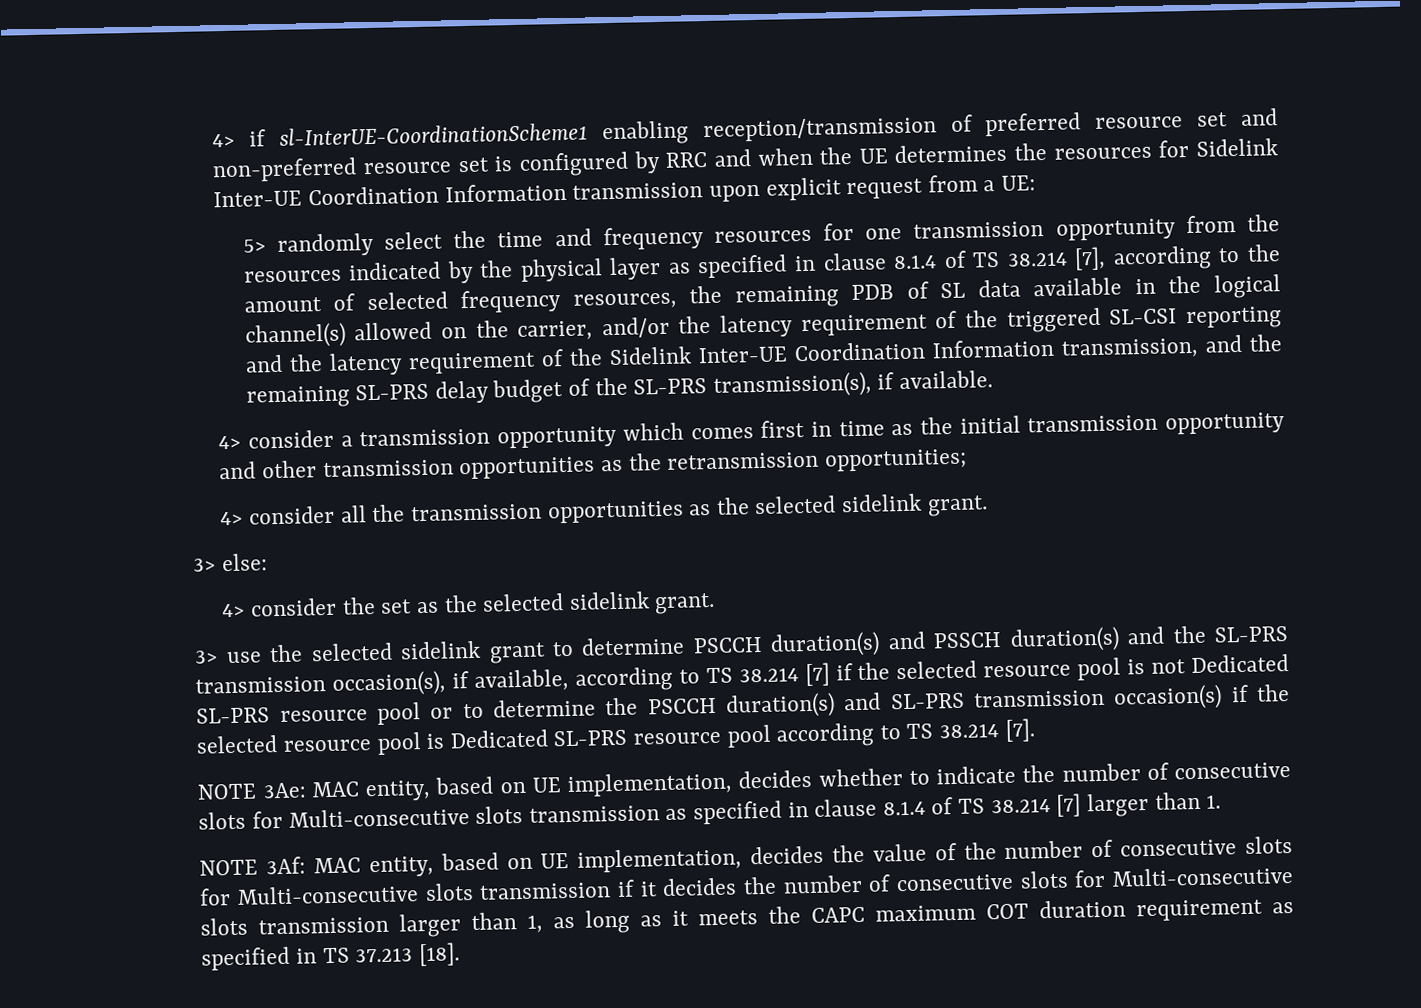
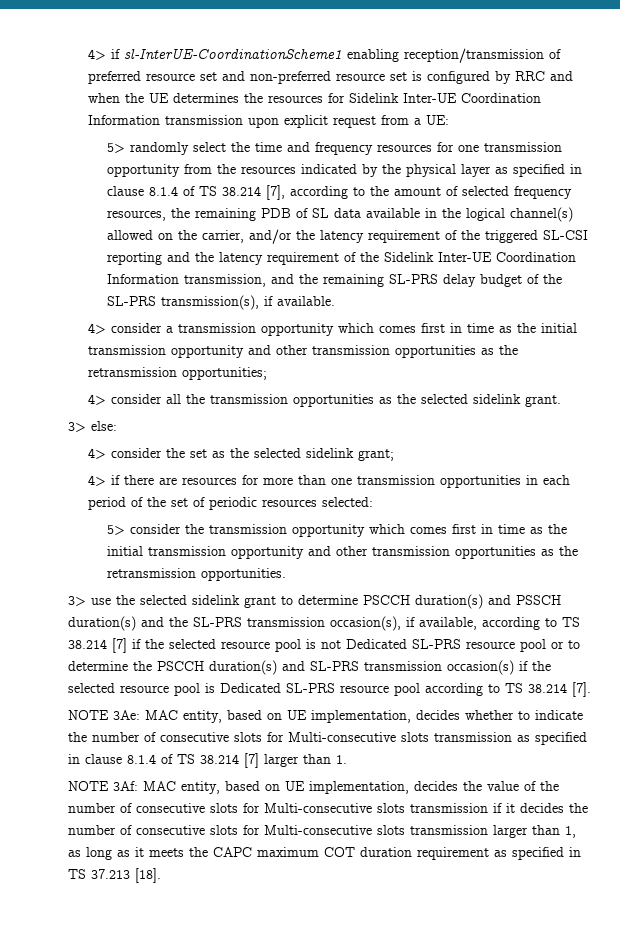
[654,592,716,615] grant. -> [357,449,394,461] [87,475,570,488] [87,497,373,510] [107,524,568,537] [107,546,579,559] [107,568,287,581] grant; // 4> if there are resources for more than one transmission opportunities in each period of the set of periodic resources selected: // 5> consider the transmission opportunity which comes first in time as the initial transmission opportunity and other transmission opportunities as the retransmission opportunities.

